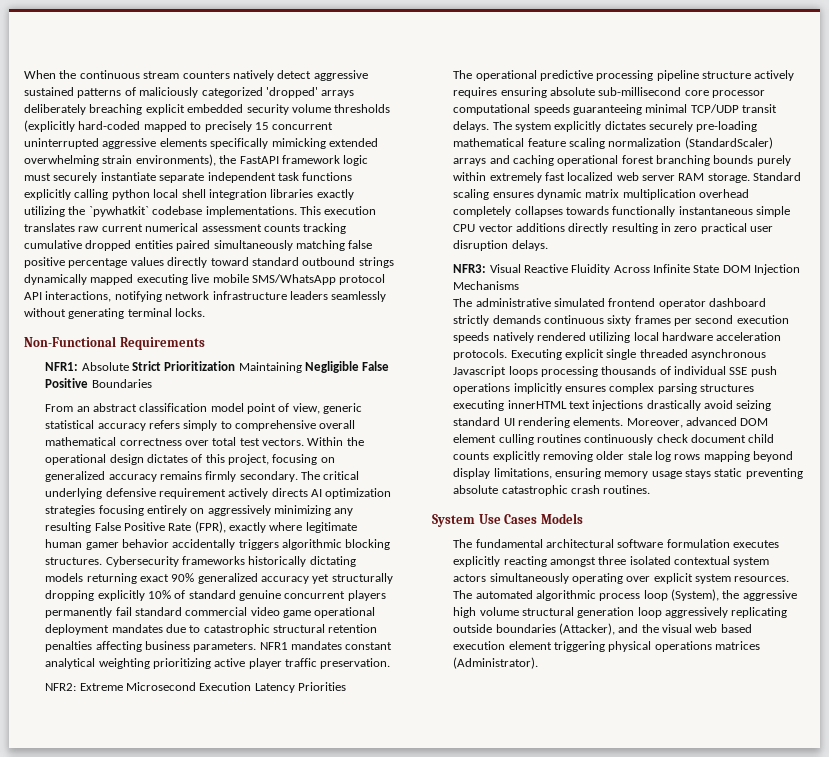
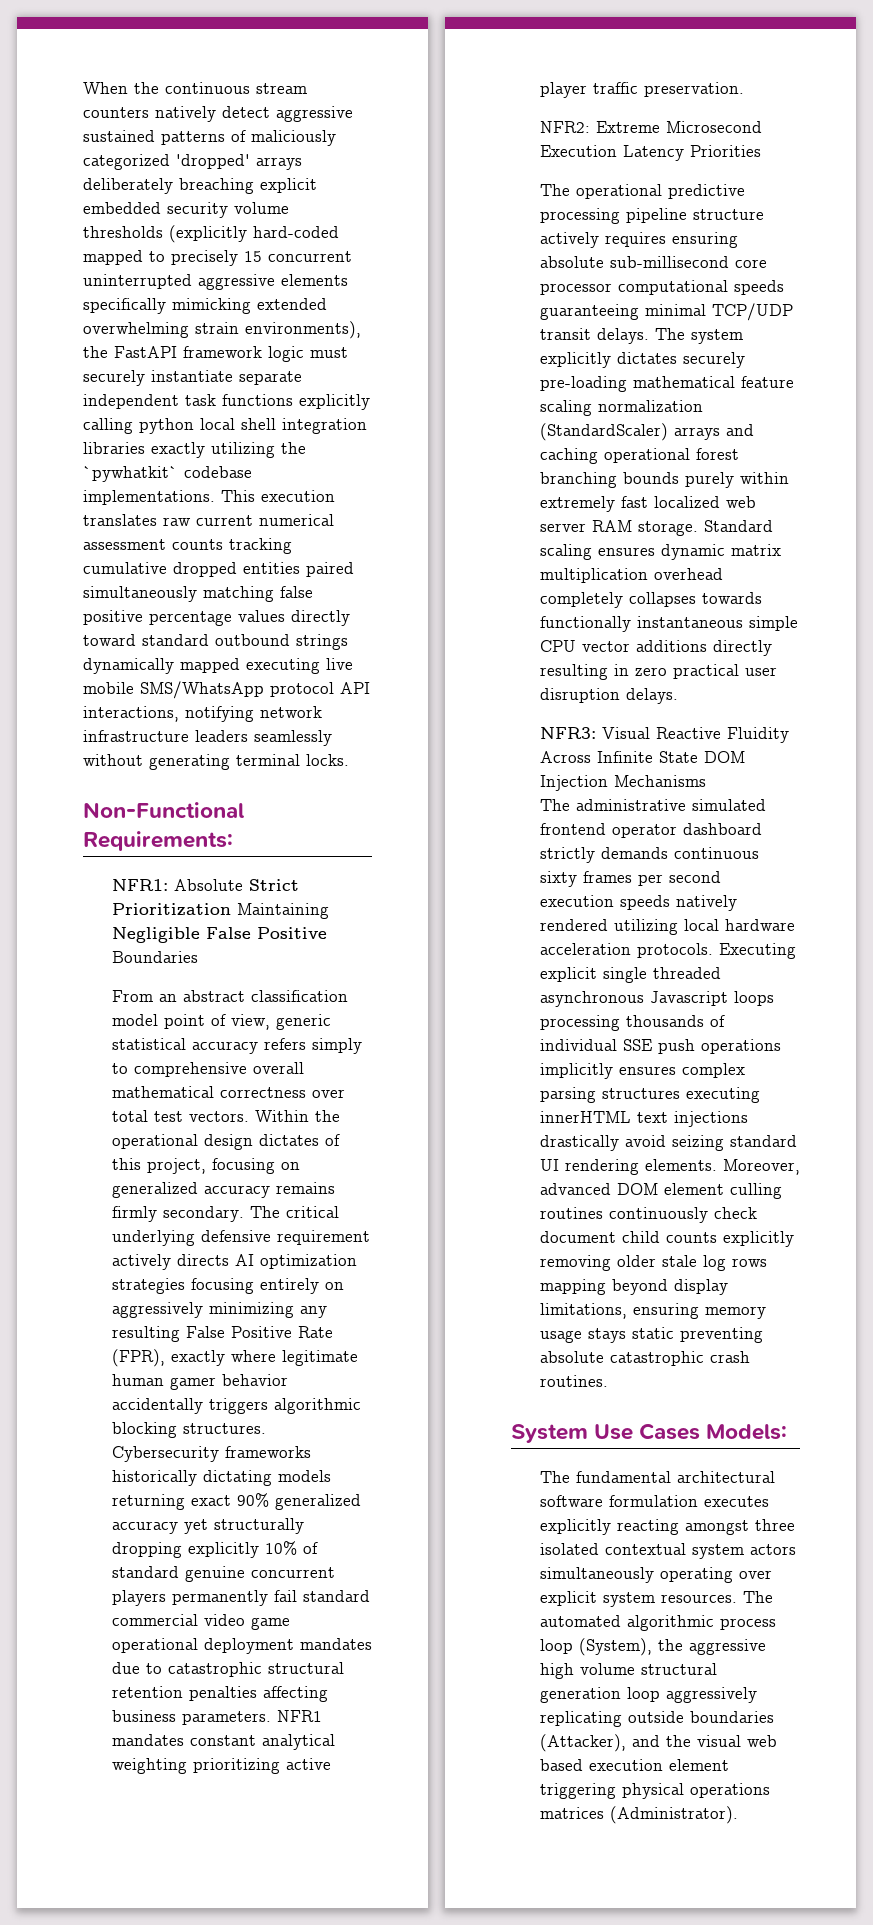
[119,337,205,350] Requirements -> [83,831,233,851] Requirements:
[540,513,583,524] Models -> [706,1424,788,1440] Models:

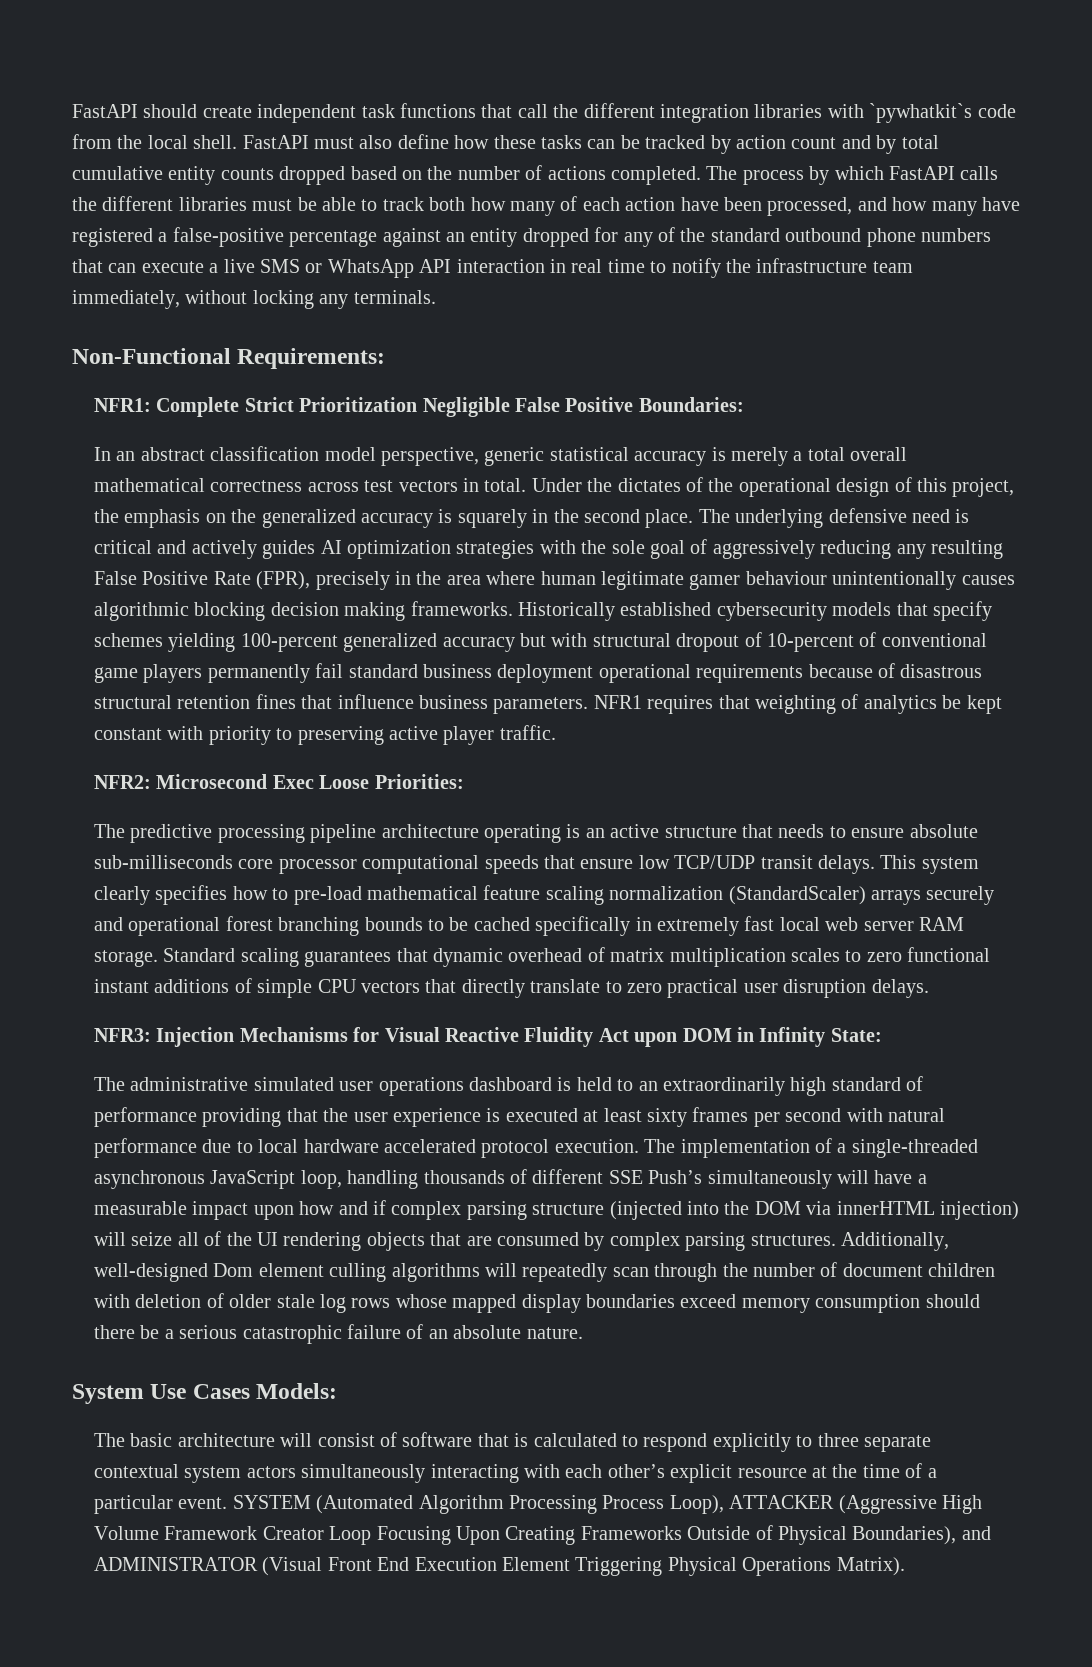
[83,82,307,94] [83,106,353,122] [83,130,336,146] [83,154,302,170] [83,178,317,194] [83,202,289,218] [83,225,339,243] [83,250,352,266] [83,274,348,290] [83,298,327,314] [83,321,361,339] [83,346,348,362] [83,370,302,386] [83,394,370,410] [83,418,367,434] [83,442,306,458] [83,466,252,482] [83,490,335,505] [83,514,334,526] [83,538,292,554] [83,562,354,577] [83,586,313,602] [83,610,350,626] [83,634,348,650] [83,658,353,674] [83,681,370,699] [83,706,322,722] [83,730,332,746] [83,754,349,770] When the continuous stream counters natively detect aggressive sustained patterns of maliciously categorized 'dropped' arrays deliberately breaching explicit embedded security volume thresholds (explicitly hard-coded mapped to precisely 15 concurrent uninterrupted aggressive elements specifically mimicking extended overwhelming strain environments), the FastAPI framework logic must securely instantiate separate independent task functions explicitly calling python local shell integration libraries exactly utilizing the `pywhatkit` codebase implementations. This execution translates raw current numerical assessment counts tracking cumulative dropped entities paired simultaneously matching false positive percentage values directly toward standard outbound strings dynamically mapped executing live mobile SMS/WhatsApp protocol API interactions, notifying network infrastructure leaders seamlessly without generating terminal locks. -> [72,103,1016,123] [72,134,939,154] [72,165,999,185] [72,196,1020,216] [72,227,991,247] [72,258,913,278] [72,290,436,309] FastAPI should create independent task functions that call the different integration libraries with `pywhatkit`s code from the local shell. FastAPI must also define how these tasks can be tracked by action count and by total cumulative entity counts dropped based on the number of actions completed. The process by which FastAPI calls the different libraries must be able to track both how many of each action have been processed, and how many have registered a false-positive percentage against an entity dropped for any of the standard outbound phone numbers that can execute a live SMS or WhatsApp API interaction in real time to notify the infrastructure team immediately, without locking any terminals.
[173,879,243,891] Absolute -> [156,397,240,417] Complete
[236,903,329,919] Maintaining -> (418, 404) none
[111,951,198,963] [111,990,153,1002] Boundaries // From -> [638,397,744,412] [94,447,112,461] Boundaries: // In
[163,1014,331,1030] [111,1038,362,1054] [111,1062,304,1077] [111,1086,345,1098] [111,1110,309,1122] point of view, generic statistical accuracy refers simply to comprehensive overall mathematical correctness over total test vectors. Within -> [381,447,908,466] [94,477,704,492] perspective, generic statistical accuracy is merely a total overall mathematical correctness across test vectors in total. Under the dictates of
[258,1134,319,1146] dictates -> (890, 487) none
[211,1158,300,1174] [111,1182,335,1198] [111,1206,339,1222] [111,1230,370,1246] [111,1254,357,1270] [111,1278,344,1294] [111,1302,294,1318] focusing on generalized accuracy remains firmly secondary. The critical underlying defensive requirement actively directs AI optimization strategies focusing entirely on aggressively minimizing -> [94,508,970,528] [94,539,892,559] the emphasis on the generalized accuracy is squarely in the second place. The underlying defensive need is critical and actively guides AI optimization strategies with the sole goal of aggressively reducing
[170,1350,358,1366] [111,1374,288,1390] [111,1398,361,1414] [111,1422,266,1438] [111,1446,311,1462] [111,1470,331,1486] [111,1493,361,1510] [111,1518,304,1534] [111,1541,318,1558] [111,1566,335,1582] [111,1590,370,1606] [111,1614,290,1630] [111,1638,372,1654] [111,1662,344,1677] [111,1686,328,1702] [111,1710,322,1725] [111,1734,335,1750] [111,1758,331,1774] [539,82,744,98] [539,121,762,133] [539,145,761,161] [539,184,662,199] exactly where legitimate human gamer behavior accidentally triggers algorithmic blocking structures. Cybersecurity frameworks historically dictating models returning exact 90% generalized accuracy yet structurally dropping explicitly 10% of standard genuine concurrent players permanently fail standard commercial video game operational deployment mandates due to catastrophic structural retention penalties affecting business parameters. NFR1 mandates constant analytical weighting prioritizing active player traffic preservation. // NFR2: Extreme Microsecond Execution Latency Priorities // The operational -> [315,571,1015,590] [94,601,993,621] [94,632,987,652] [94,663,983,683] [94,694,1002,714] [94,725,556,745] [94,774,464,789] [94,824,126,838] precisely in the area where human legitimate gamer behaviour unintentionally causes algorithmic blocking decision making frameworks. Historically established cybersecurity models that specify schemes yielding 100-percent generalized accuracy but with structural dropout of 10-percent of conventional game players permanently fail standard business deployment operational requirements because of disastrous structural retention fines that influence business parameters. NFR1 requires that weighting of analytics be kept constant with priority to preserving active player traffic. // NFR2: Microsecond Exec Loose Priorities: // The
[692,209,764,220] [539,232,738,248] [539,256,767,268] [539,280,784,295] [539,303,793,321] [539,328,743,344] [539,352,745,368] [539,376,627,392] structure actively requires ensuring absolute sub-millisecond core processor computational speeds guaranteeing minimal TCP/UDP transit delays. The system explicitly dictates securely pre-loading -> [381,824,978,843] [94,855,979,874] [94,885,362,905] architecture operating is an active structure that needs to ensure absolute sub-milliseconds core processor computational speeds that ensure low TCP/UDP transit delays. This system clearly specifies how to pre-load
[725,424,754,436] [539,448,598,464] and caching -> [926,886,995,905] [94,917,124,931] securely and
[684,472,789,488] purely within -> [428,916,652,936] to be cached specifically in
[653,496,720,508] localized -> [779,917,820,931] local
[597,544,781,560] [539,568,723,583] [539,592,762,608] [539,616,798,632] [539,640,772,656] [539,664,629,680] ensures dynamic matrix multiplication overhead completely collapses towards functionally instantaneous simple CPU vector additions directly resulting in -> [304,947,991,967] [94,978,622,998] guarantees that dynamic overhead of matrix multiplication scales to zero functional instant additions of simple CPU vectors that directly translate to
[601,727,789,743] [539,751,745,763] [539,775,706,791] [539,799,766,811] [539,823,762,838] [539,847,759,863] [539,871,721,887] [539,895,737,911] [539,919,795,935] [539,943,796,959] [539,967,721,983] [539,991,774,1007] [539,1015,725,1031] [539,1039,781,1054] [539,1063,745,1079] [539,1087,760,1103] [539,1111,748,1127] [539,1135,797,1151] [539,1159,800,1175] [539,1183,782,1199] [539,1207,757,1223] [539,1231,794,1247] [539,1255,767,1271] [539,1279,728,1295] [539,1303,766,1319] [539,1327,763,1343] [539,1351,750,1366] [539,1375,608,1387] Visual Reactive Fluidity Across Infinite State DOM Injection Mechanisms // The administrative simulated frontend operator dashboard strictly demands continuous sixty frames per second execution speeds natively rendered utilizing local hardware acceleration protocols. Executing explicit single threaded asynchronous Javascript loops processing thousands of individual SSE push operations implicitly ensures complex parsing structures executing innerHTML text injections drastically avoid seizing standard UI rendering elements. Moreover, advanced DOM element culling routines continuously check document child counts explicitly removing older stale log rows mapping beyond display limitations, ensuring memory usage stays static preventing absolute catastrophic crash routines. -> [156,1027,882,1047] [94,1076,924,1096] [94,1107,946,1127] [94,1138,978,1158] [94,1169,927,1189] [94,1200,1020,1220] [94,1231,950,1251] [94,1262,996,1282] [94,1293,980,1313] [94,1324,583,1344] Injection Mechanisms for Visual Reactive Fluidity Act upon DOM in Infinity State: // The administrative simulated user operations dashboard is held to an extraordinarily high standard of performance providing that the user experience is executed at least sixty frames per second with natural performance due to local hardware accelerated protocol execution. The implementation of a single-threaded asynchronous JavaScript loop, handling thousands of different SSE Push’s simultaneously will have a measurable impact upon how and if complex parsing structure (injected into the DOM via innerHTML injection) will seize all of the UI rendering objects that are consumed by complex parsing structures. Additionally, well-designed Dom element culling algorithms will repeatedly scan through the number of document children with deletion of older stale log rows whose mapped display boundaries exceed memory consumption should there be a serious catastrophic failure of an absolute nature.
[575,1471,775,1483] [539,1495,769,1507] [539,1519,795,1535] [539,1543,796,1559] [539,1567,772,1583] [539,1591,773,1607] [539,1615,776,1631] [539,1638,766,1656] [539,1663,717,1679] [539,1687,757,1703] [539,1711,774,1727] [539,1734,777,1752] [539,1759,729,1771] [539,1783,770,1799] [539,1806,738,1824] fundamental architectural software formulation executes explicitly reacting amongst three isolated contextual system actors simultaneously operating over explicit system resources. The automated algorithmic process loop (System), the aggressive high volume structural generation loop aggressively replicating outside boundaries (Attacker), and the visual web based execution element triggering physical operations matrices (Administrator). -> [130,1432,932,1452] [94,1463,937,1483] [94,1495,983,1514] [94,1525,991,1545] [94,1557,905,1576] basic architecture will consist of software that is calculated to respond explicitly to three separate contextual system actors simultaneously interacting with each other’s explicit resource at the time of a particular event. SYSTEM (Automated Algorithm Processing Process Loop), ATTACKER (Aggressive High Volume Framework Creator Loop Focusing Upon Creating Frameworks Outside of Physical Boundaries), and ADMINISTRATOR (Visual Front End Execution Element Triggering Physical Operations Matrix).

